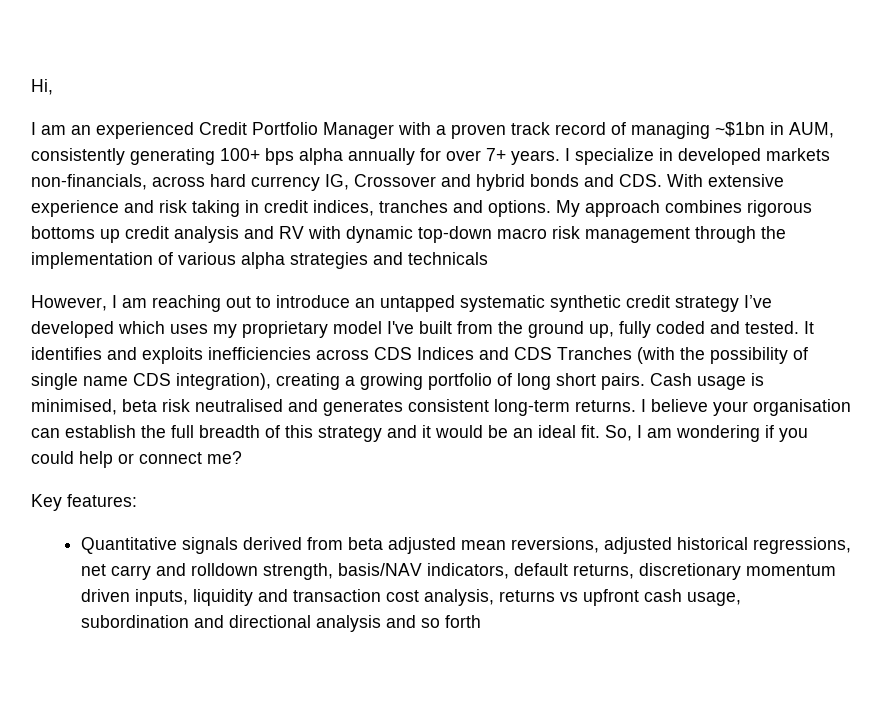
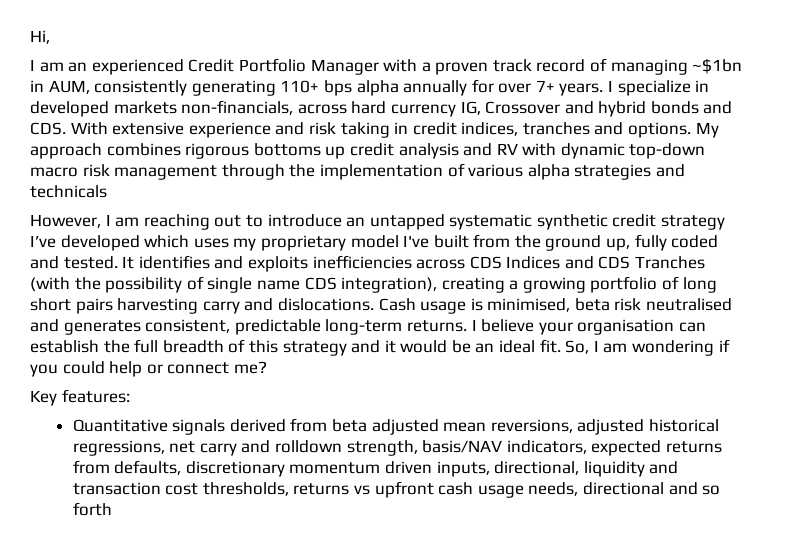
[220,148,260,161] 100+ -> [280,80,320,93] 110+
[601,373,645,390] pairs. -> [75,298,374,314] pairs harvesting carry and dislocations.
[408,399,489,412] consistent -> [145,319,321,335] consistent, predictable
[513,563,634,579] default returns, -> [591,440,722,456] [72,460,182,475] expected returns from defaults,
(188, 597) none -> [494,461,580,475] directional,
[423,589,494,606] analysis, -> [202,482,289,496] thresholds,
[686,592,741,606] [80,615,381,632] usage, subordination and directional analysis -> [477,482,664,498] usage needs, directional

